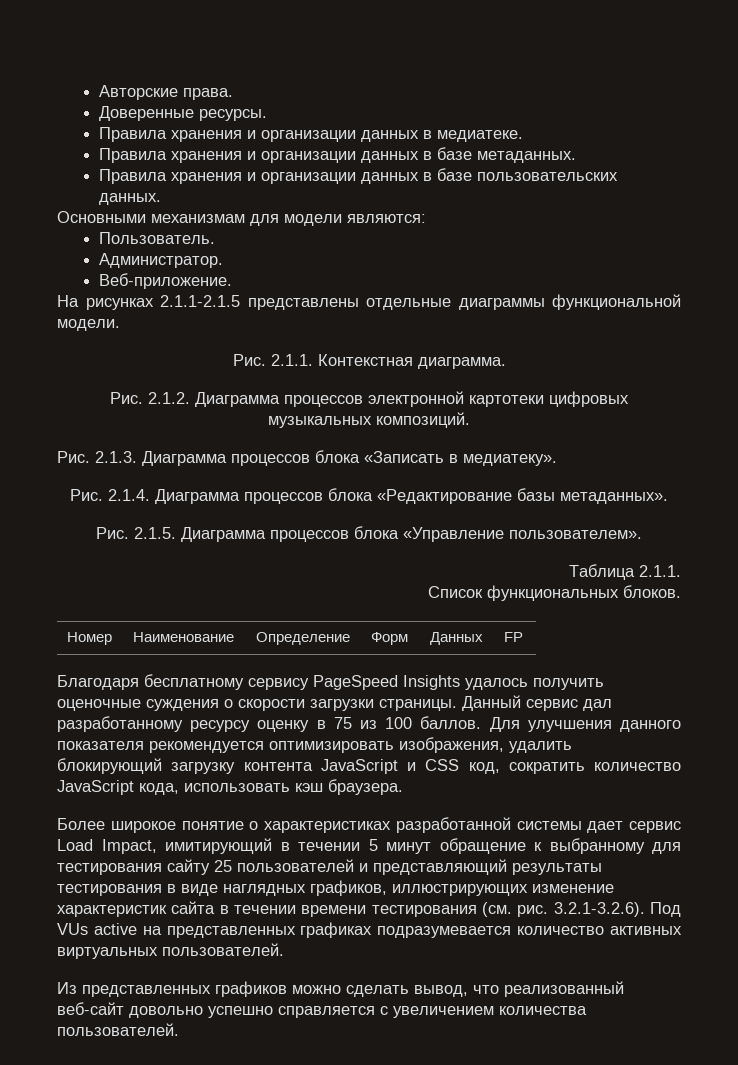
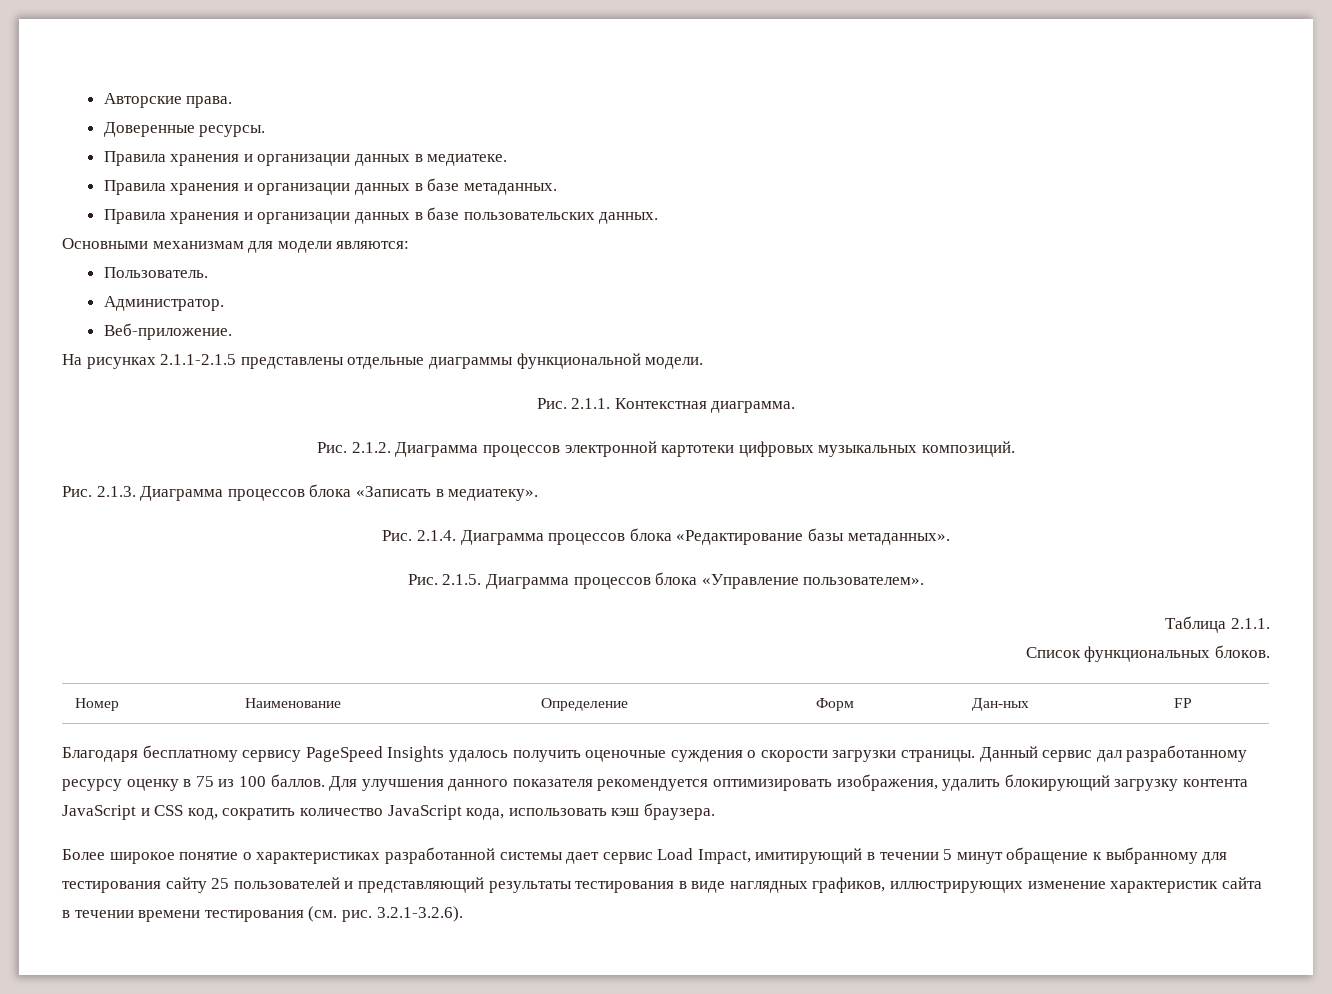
[430,632,484,645] Данных -> [971,698,1029,711] Дан-ных
[650,902,681,917] [57,922,682,938] [57,943,284,959] [57,981,624,997] [57,1002,587,1018] [57,1023,179,1036] Под VUs active на представленных графиках подразумевается количество активных виртуальных пользователей. // Из представленных графиков можно сделать вывод, что реализованный веб-сайт довольно успешно справляется с увеличением количества пользователей. -> (463, 914) none

